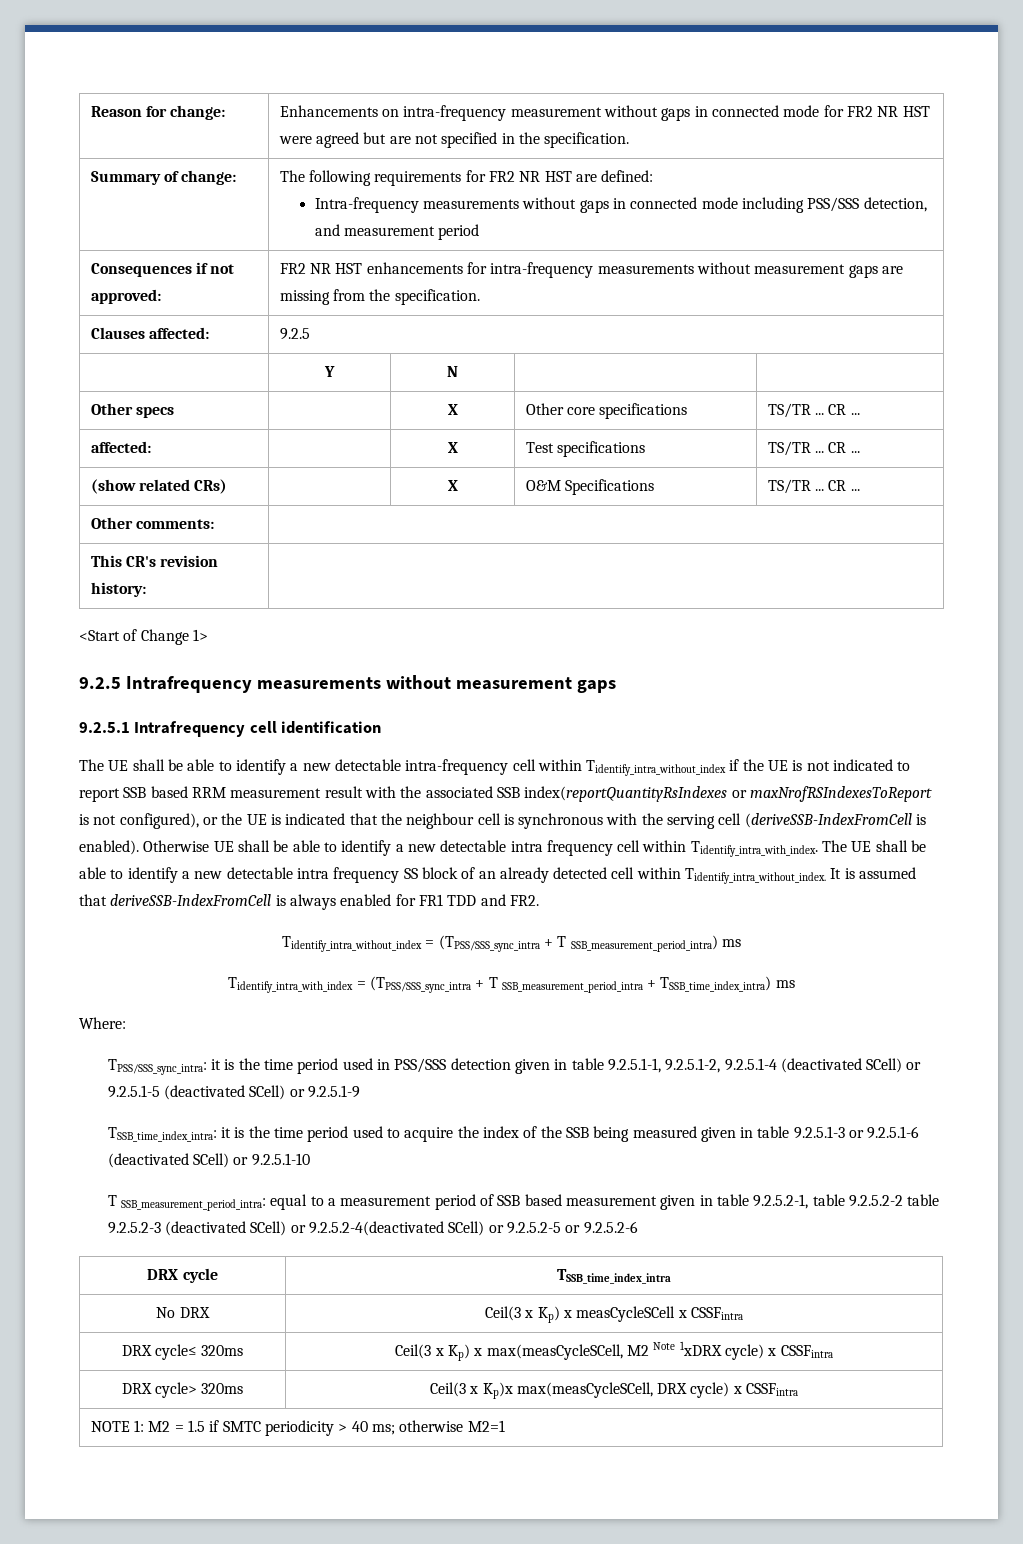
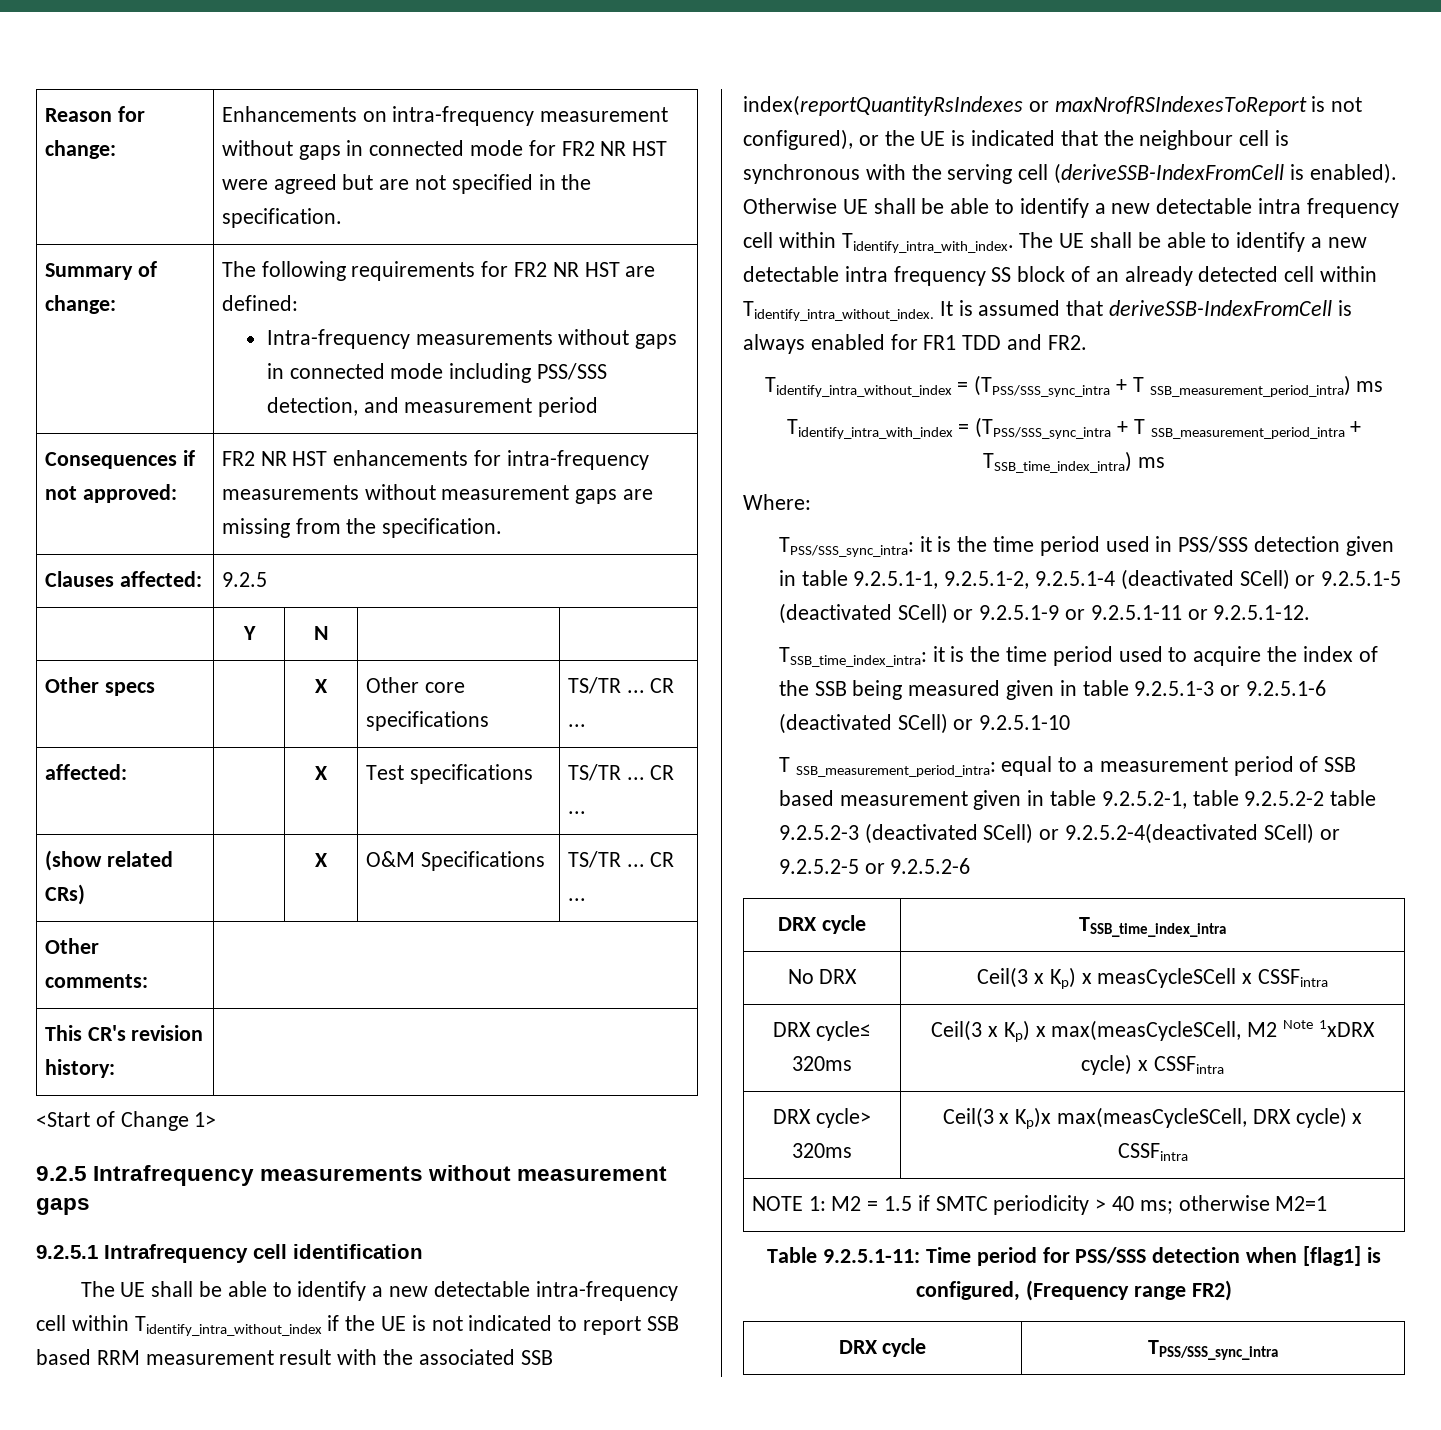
(361, 1091) none -> [1064,605,1311,620] or 9.2.5.1-11 or 9.2.5.1-12.
(505, 1426) none -> [767,1246,1381,1266] [916,1280,1232,1301] [838,1338,927,1357] [1148,1340,1278,1360] // Table 9.2.5.1-11: Time period for PSS/SSS detection when [flag1] is configured, (Frequency range FR2) // DRX cycle | TPSS/SSS_sync_intra

